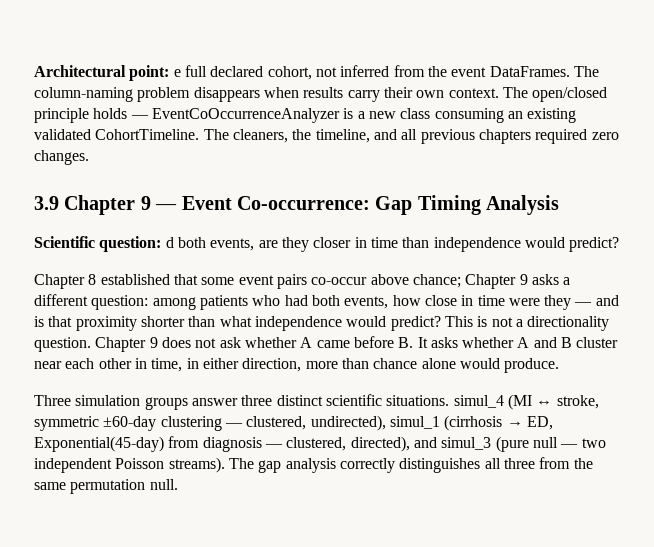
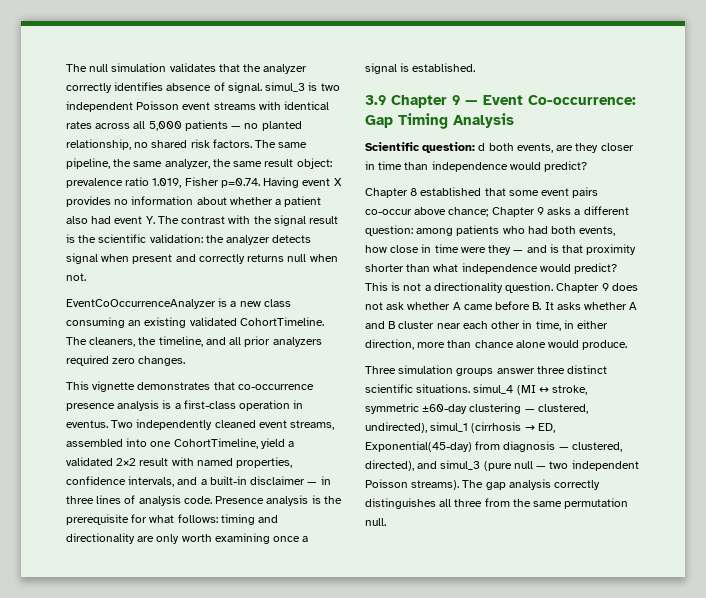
[34,65,599,81] [34,87,608,102] [34,108,149,123] Architectural point: e full declared cohort, not inferred from the event DataFrames. The column-naming problem disappears when results carry their own context. The open/closed principle holds — -> [66,63,308,74] [66,82,340,93] [66,101,330,112] [66,120,302,131] [66,139,308,150] [66,158,332,169] [66,177,342,188] [66,196,322,207] [66,215,339,226] [66,234,312,245] [66,253,338,264] [66,273,86,281] The null simulation validates that the analyzer correctly identifies absence of signal. simul_3 is two independent Poisson event streams with identical rates across all 5,000 patients — no planted relationship, no shared risk factors. The same pipeline, the same analyzer, the same result object: prevalence ratio 1.019, Fisher p=0.74. Having event X provides no information about whether a patient also had event Y. The contrast with the signal result is the scientific validation: the analyzer detects signal when present and correctly returns null when not. //
[420,129,531,144] previous chapters -> [244,336,322,347] prior analyzers
(89, 157) none -> [66,381,314,392] [66,400,304,411] [66,419,335,430] [66,438,295,449] [66,457,293,468] [66,476,331,487] [66,495,342,506] [66,514,279,525] [66,533,309,544] [365,63,476,74] // This vignette demonstrates that co-occurrence presence analysis is a first-class operation in eventus. Two independently cleaned event streams, assembled into one CohortTimeline, yield a validated 2×2 result with named properties, confidence intervals, and a built-in disclaimer — in three lines of analysis code. Presence analysis is the prerequisite for what follows: timing and directionality are only worth examining once a signal is established.

